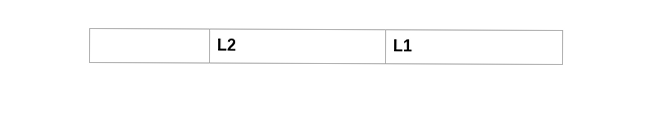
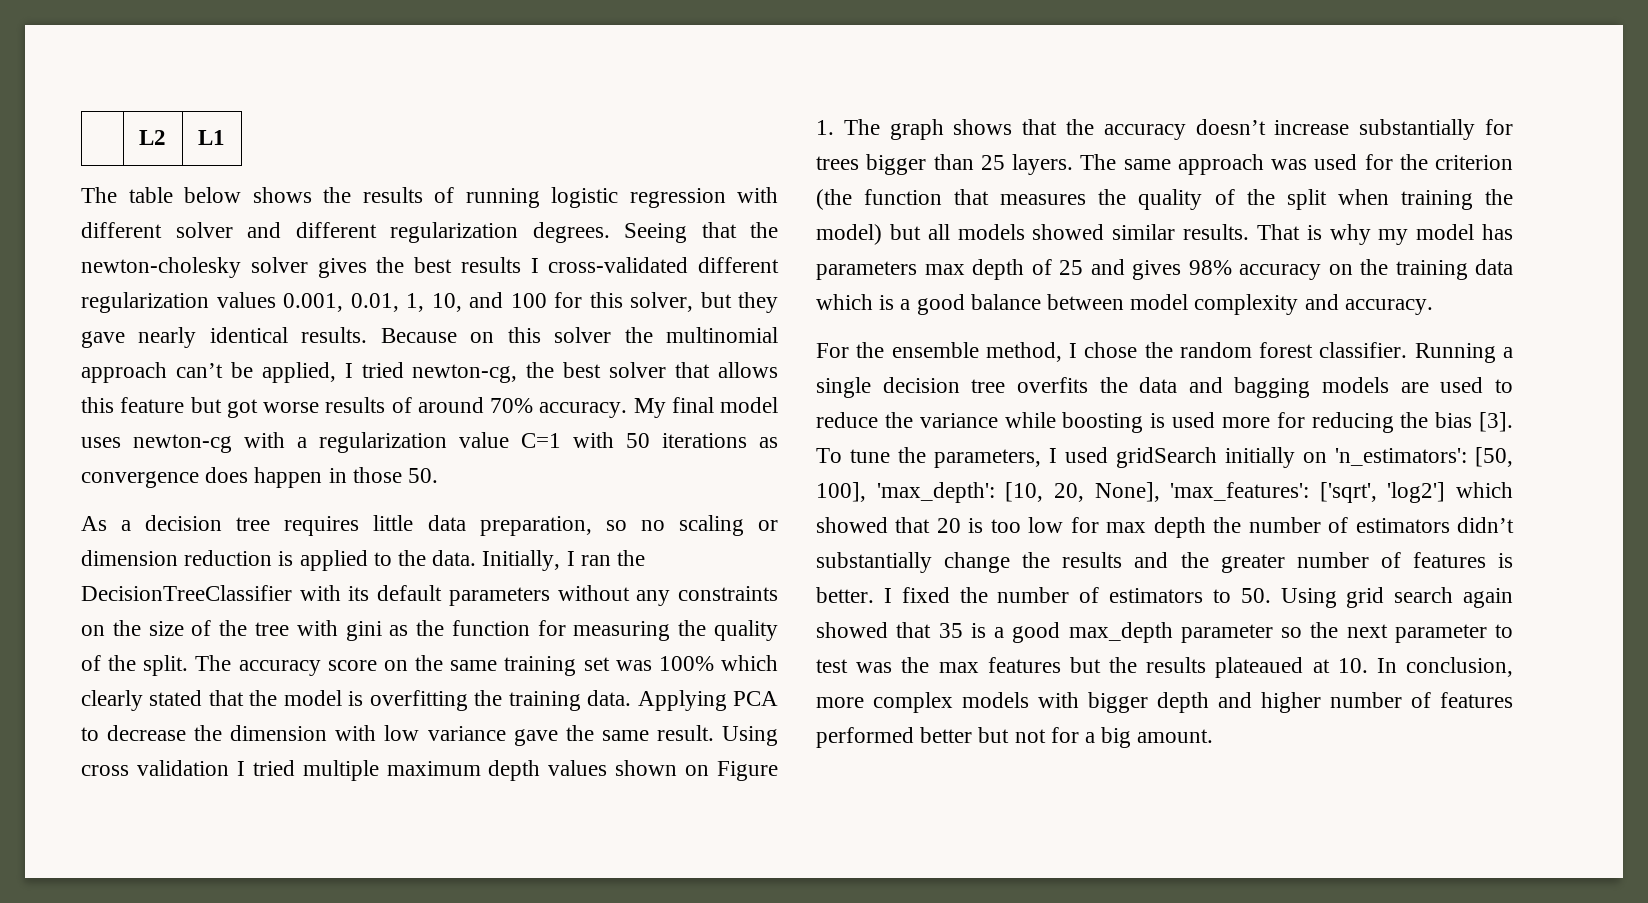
(413, 45) none -> [81,187,778,208] [81,222,778,243] [81,257,779,278] [81,292,778,313] [81,327,778,348] [81,362,778,383] [81,397,778,418] [81,432,778,453] [81,467,439,488] [81,515,778,536] [81,550,646,571] [81,585,778,606] [81,620,778,641] [81,655,778,676] [81,690,778,711] [81,725,778,746] [81,760,778,781] [816,119,1513,140] [816,154,1513,175] [816,189,1513,210] [816,224,1513,245] [816,259,1513,280] [816,294,1433,315] [816,342,1513,363] [816,377,1513,398] [816,412,1513,433] [816,447,1513,468] [816,482,1513,503] [816,517,1514,538] [816,552,1513,573] [816,587,1513,608] [816,622,1513,643] [816,657,1513,678] [816,692,1513,713] [816,727,1214,748] // The table below shows the results of running logistic regression with different solver and different regularization degrees. Seeing that the newton-cholesky solver gives the best results I cross-validated different regularization values 0.001, 0.01, 1, 10, and 100 for this solver, but they gave nearly identical results. Because on this solver the multinomial approach can’t be applied, I tried newton-cg, the best solver that allows this feature but got worse results of around 70% accuracy. My final model uses newton-cg with a regularization value C=1 with 50 iterations as convergence does happen in those 50. // As a decision tree requires little data preparation, so no scaling or dimension reduction is applied to the data. Initially, I ran the DecisionTreeClassifier with its default parameters without any constraints on the size of the tree with gini as the function for measuring the quality of the split. The accuracy score on the same training set was 100% which clearly stated that the model is overfitting the training data. Applying PCA to decrease the dimension with low variance gave the same result. Using cross validation I tried multiple maximum depth values shown on Figure 1. The graph shows that the accuracy doesn’t increase substantially for trees bigger than 25 layers. The same approach was used for the criterion (the function that measures the quality of the split when training the model) but all models showed similar results. That is why my model has parameters max depth of 25 and gives 98% accuracy on the training data which is a good balance between model complexity and accuracy. // For the ensemble method, I chose the random forest classifier. Running a single decision tree overfits the data and bagging models are used to reduce the variance while boosting is used more for reducing the bias [3]. To tune the parameters, I used gridSearch initially on 'n_estimators': [50, 100], 'max_depth': [10, 20, None], 'max_features': ['sqrt', 'log2'] which showed that 20 is too low for max depth the number of estimators didn’t substantially change the results and the greater number of features is better. I fixed the number of estimators to 50. Using grid search again showed that 35 is a good max_depth parameter so the next parameter to test was the max features but the results plateaued at 10. In conclusion, more complex models with bigger depth and higher number of features performed better but not for a big amount.

